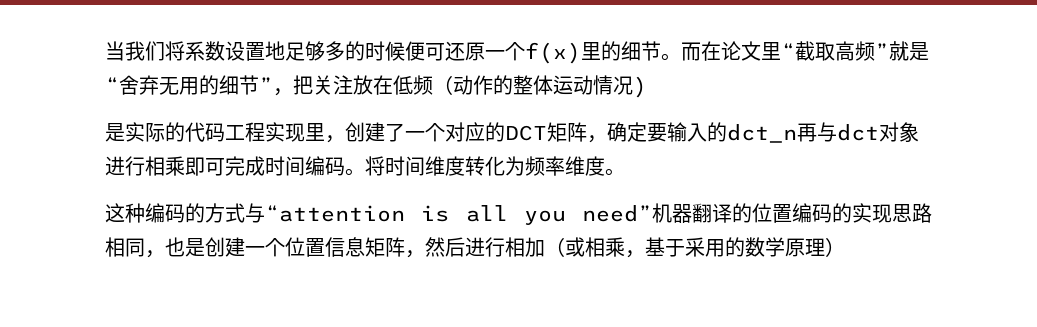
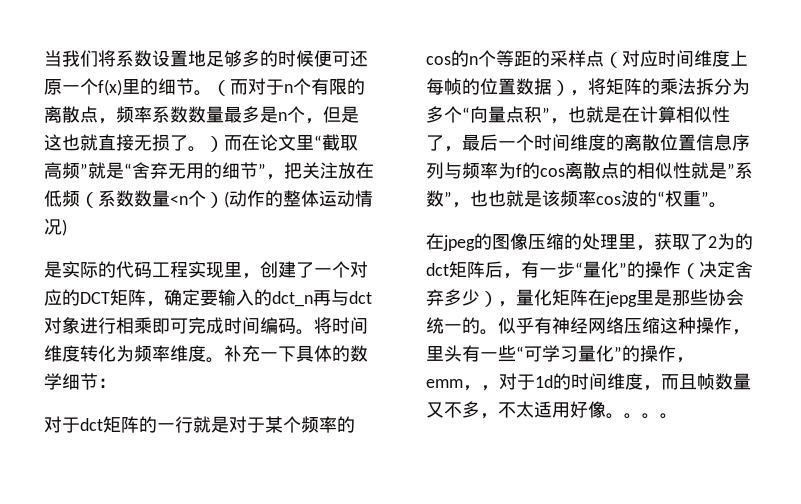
(681, 57) none -> [212,78,365,96] [44,106,359,124] [44,134,224,152] （而对于n个有限的离散点，频率系数数量最多是n个，但是这也就直接无损了。）
(453, 85) none -> [98,190,229,208] 系数数量<n个）(
[105,203,932,225] [105,237,845,258] // 这种编码的方式与“attention is all you need”机器翻译的位置编码的实现思路相同，也是创建一个位置信息矩阵，然后进行相加（或相乘，基于采用的数学原理） -> [224,345,368,362] [44,373,116,390] [44,416,355,433] [426,50,748,68] [426,78,750,96] [426,106,730,124] [426,134,750,152] [426,162,753,179] [426,190,727,208] [426,233,753,251] [426,261,753,279] [426,289,744,307] [426,317,750,335] [426,345,694,363] [426,373,751,391] [426,401,678,419] 补充一下具体的数学细节： // 对于dct矩阵的一行就是对于某个频率的cos的n个等距的采样点（对应时间维度上每帧的位置数据），将矩阵的乘法拆分为多个“向量点积”，也就是在计算相似性了，最后一个时间维度的离散位置信息序列与频率为f的cos离散点的相似性就是”系数”，也也就是该频率cos波的“权重”。 // 在jpeg的图像压缩的处理里，获取了2为的dct矩阵后，有一步“量化”的操作（决定舍弃多少），量化矩阵在jepg里是那些协会统一的。似乎有神经网络压缩这种操作，里头有一些“可学习量化”的操作，emm，，对于1d的时间维度，而且帧数量又不多，不太适用好像。。。。

